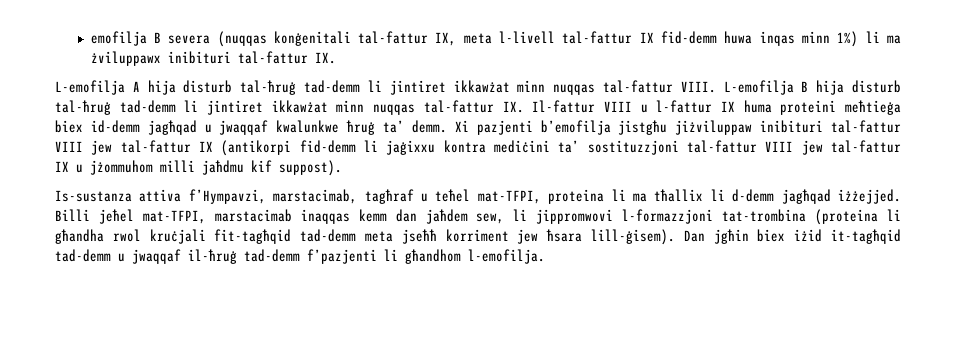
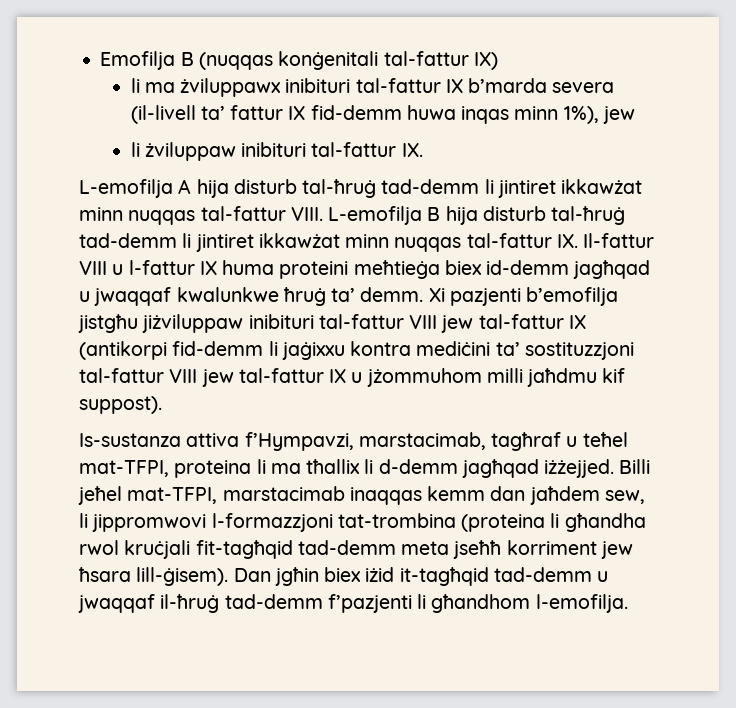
[90,31,902,47] [90,51,161,66] emofilja B severa (nuqqas konġenitali tal-fattur IX, meta l-livell tal-fattur IX fid-demm huwa inqas minn 1%) li ma żviluppawx -> [100,51,498,70] [130,78,615,97] [130,105,635,124] [130,142,236,161] Emofilja B (nuqqas konġenitali tal-fattur IX) // li ma żviluppawx inibituri tal-fattur IX b’marda severa (il-livell ta’ fattur IX fid-demm huwa inqas minn 1%), jew // li żviluppaw

